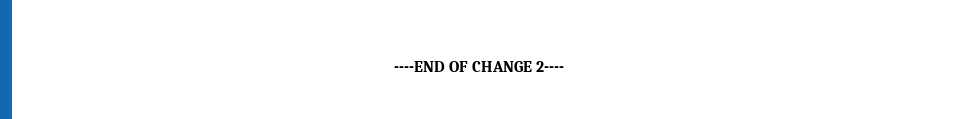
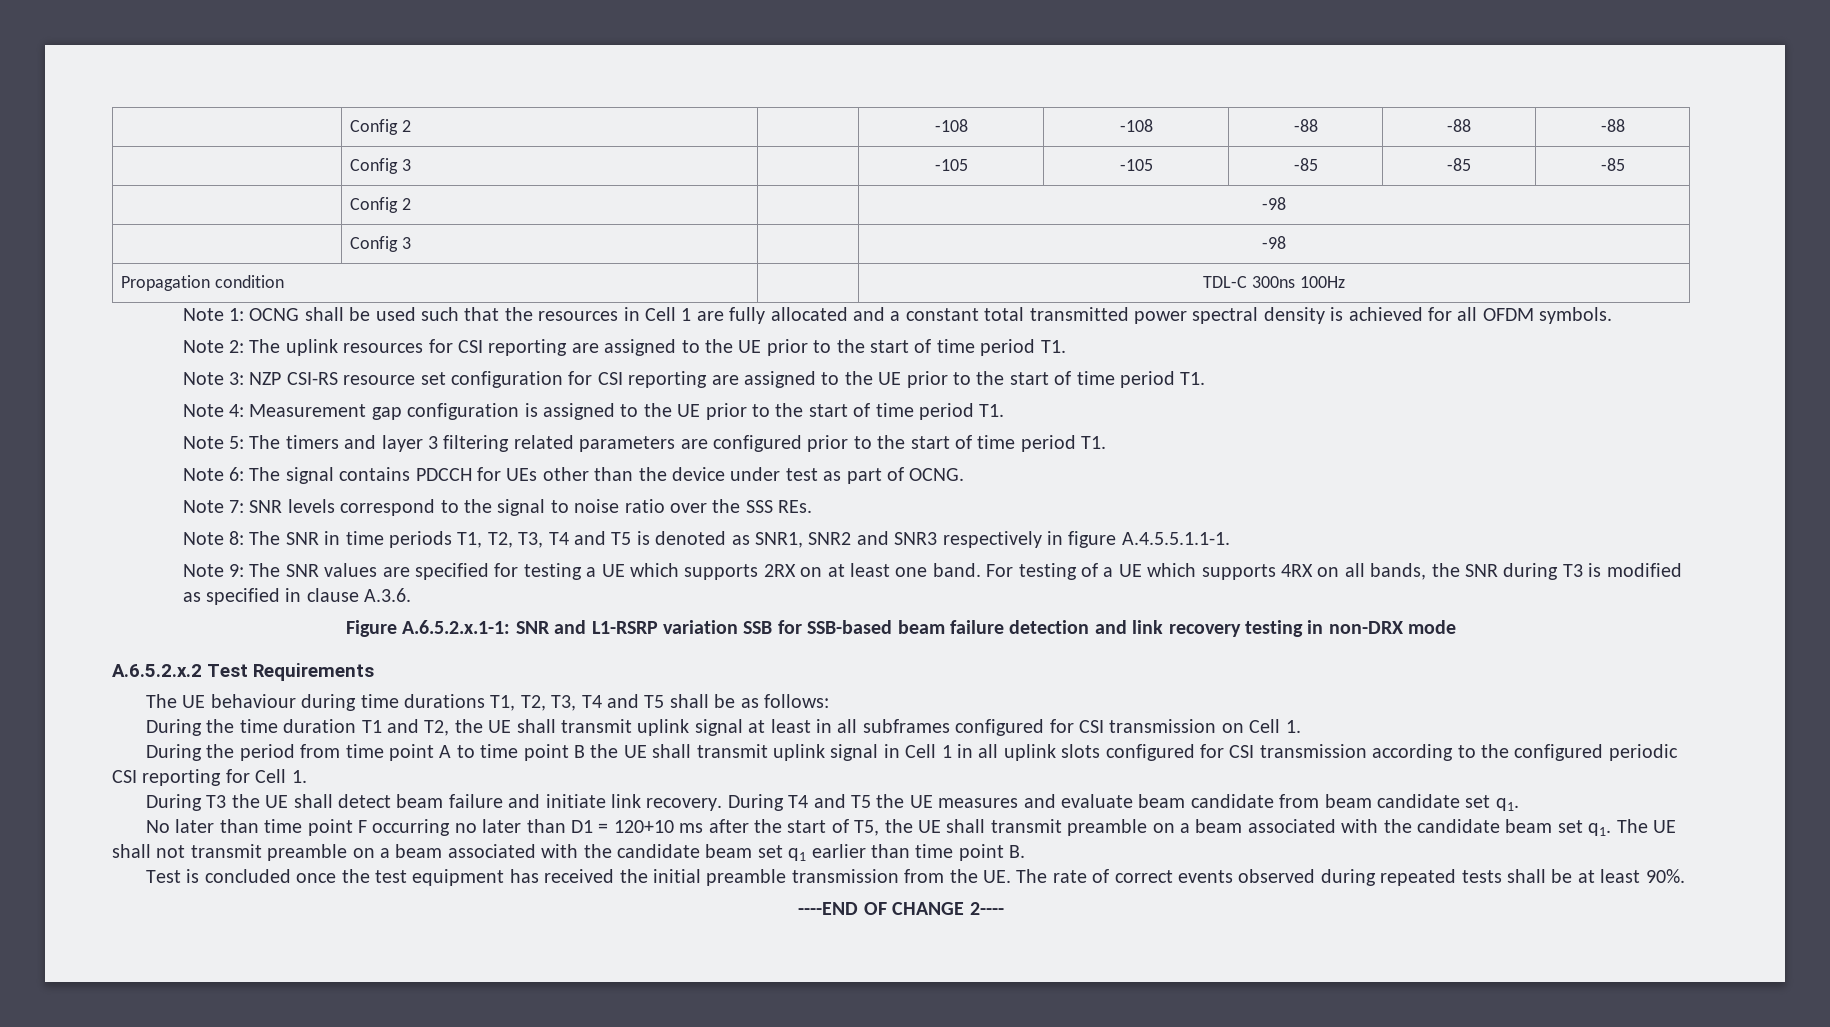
(393, 66) none -> [350,119,412,135] [934,119,968,132] [1119,119,1153,132] [1293,119,1318,132] [1447,119,1471,132] [1600,119,1625,132] [350,158,412,174] [934,159,968,171] [1119,159,1153,171] [1293,158,1318,171] [1447,158,1471,171] [1600,158,1625,171] [350,197,412,213] [1261,197,1286,210] [350,236,412,252] [1261,236,1286,249] [121,275,285,291] [1203,276,1345,288] [182,307,1613,324] [182,339,1066,356] [182,371,1206,388] [182,403,1005,420] [182,435,1107,452] [182,467,965,484] [182,499,813,516] [182,531,1230,548] [182,563,1682,580] [182,588,412,605] [345,620,1457,637] [112,663,374,681] [146,694,830,711] [146,719,1301,736] [146,744,1678,761] [112,769,307,786] [146,794,1519,811] [146,819,1677,836] [112,844,1026,861] [146,869,1685,886] | Config 2 | | -108 | -108 | -88 | -88 | -88 // | Config 3 | | -105 | -105 | -85 | -85 | -85 // | Config 2 | | -98 // | Config 3 | | -98 // Propagation condition | | TDL-C 300ns 100Hz // Note 1: OCNG shall be used such that the resources in Cell 1 are fully allocated and a constant total transmitted power spectral density is achieved for all OFDM symbols. // Note 2: The uplink resources for CSI reporting are assigned to the UE prior to the start of time period T1. // Note 3: NZP CSI-RS resource set configuration for CSI reporting are assigned to the UE prior to the start of time period T1. // Note 4: Measurement gap configuration is assigned to the UE prior to the start of time period T1. // Note 5: The timers and layer 3 filtering related parameters are configured prior to the start of time period T1. // Note 6: The signal contains PDCCH for UEs other than the device under test as part of OCNG. // Note 7: SNR levels correspond to the signal to noise ratio over the SSS REs. // Note 8: The SNR in time periods T1, T2, T3, T4 and T5 is denoted as SNR1, SNR2 and SNR3 respectively in figure A.4.5.5.1.1-1. // Note 9: The SNR values are specified for testing a UE which supports 2RX on at least one band. For testing of a UE which supports 4RX on all bands, the SNR during T3 is modified as specified in clause A.3.6. // Figure A.6.5.2.x.1-1: SNR and L1-RSRP variation SSB for SSB-based beam failure detection and link recovery testing in non-DRX mode // A.6.5.2.x.2 Test Requirements // The UE behaviour during time durations T1, T2, T3, T4 and T5 shall be as follows: // During the time duration T1 and T2, the UE shall transmit uplink signal at least in all subframes configured for CSI transmission on Cell 1. // During the period from time point A to time point B the UE shall transmit uplink signal in Cell 1 in all uplink slots configured for CSI transmission according to the configured periodic CSI reporting for Cell 1. // During T3 the UE shall detect beam failure and initiate link recovery. During T4 and T5 the UE measures and evaluate beam candidate from beam candidate set q1. // No later than time point F occurring no later than D1 = 120+10 ms after the start of T5, the UE shall transmit preamble on a beam associated with the candidate beam set q1. The UE shall not transmit preamble on a beam associated with the candidate beam set q1 earlier than time point B. // Test is concluded once the test equipment has received the initial preamble transmission from the UE. The rate of correct events observed during repeated tests shall be at least 90%. //

